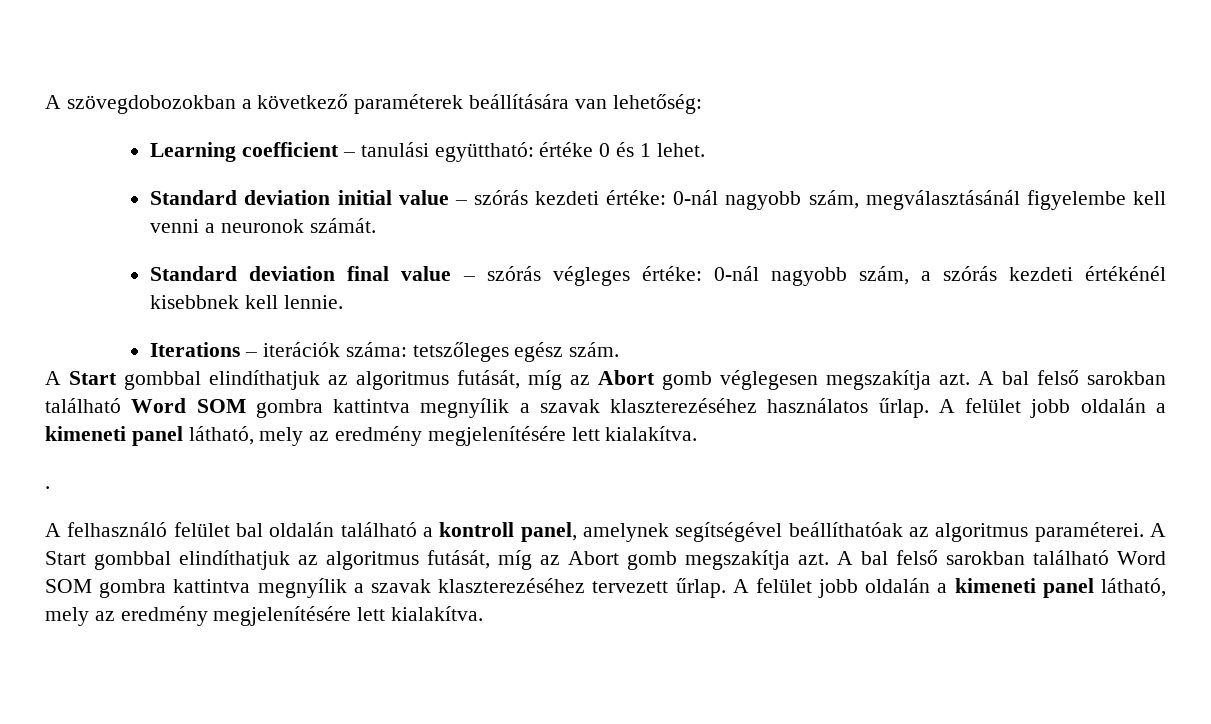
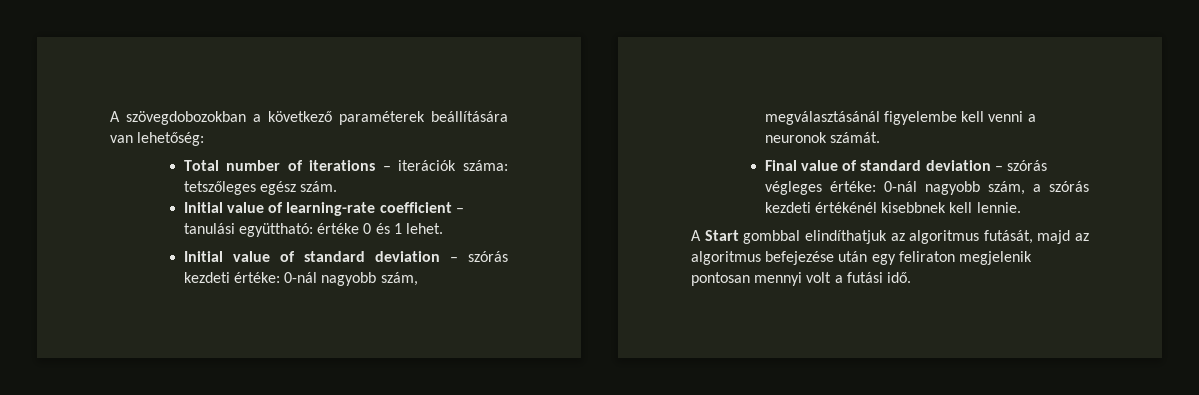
[150,142,237,162] Learning -> [183,160,508,171] [183,181,338,195] [183,202,376,216] Total number of iterations – iterációk száma: tetszőleges egész szám. // Initial value of learning-rate
[150,190,449,205] Standard deviation initial value -> [183,251,440,262] Initial value of standard deviation
[150,266,452,281] Standard deviation final value -> [764,160,991,171] Final value of standard deviation
[150,342,620,362] [45,370,1166,390] [45,398,1166,418] [45,426,698,446] [45,486,50,489] [45,522,1167,542] [45,550,1166,570] [45,578,1166,598] [45,606,484,626] // Iterations – iterációk száma: tetszőleges egész szám. // A Start gombbal elindíthatjuk az algoritmus futását, míg az Abort gomb véglegesen megszakítja azt. A bal felső sarokban található Word SOM gombra kattintva megnyílik a szavak klaszterezéséhez használatos űrlap. A felület jobb oldalán a kimeneti panel látható, mely az eredmény megjelenítésére lett kialakítva. // . // A felhasználó felület bal oldalán található a kontroll panel, amelynek segítségével beállíthatóak az algoritmus paraméterei. A Start gombbal elindíthatjuk az algoritmus futását, míg az Abort gomb megszakítja azt. A bal felső sarokban található Word SOM gombra kattintva megnyílik a szavak klaszterezéséhez tervezett űrlap. A felület jobb oldalán a kimeneti panel látható, mely az eredmény megjelenítésére lett kialakítva. -> [691,230,1089,244] [691,251,1032,265] [691,272,911,286] // A Start gombbal elindíthatjuk az algoritmus futását, majd az algoritmus befejezése után egy feliraton megjelenik pontosan mennyi volt a futási idő.

